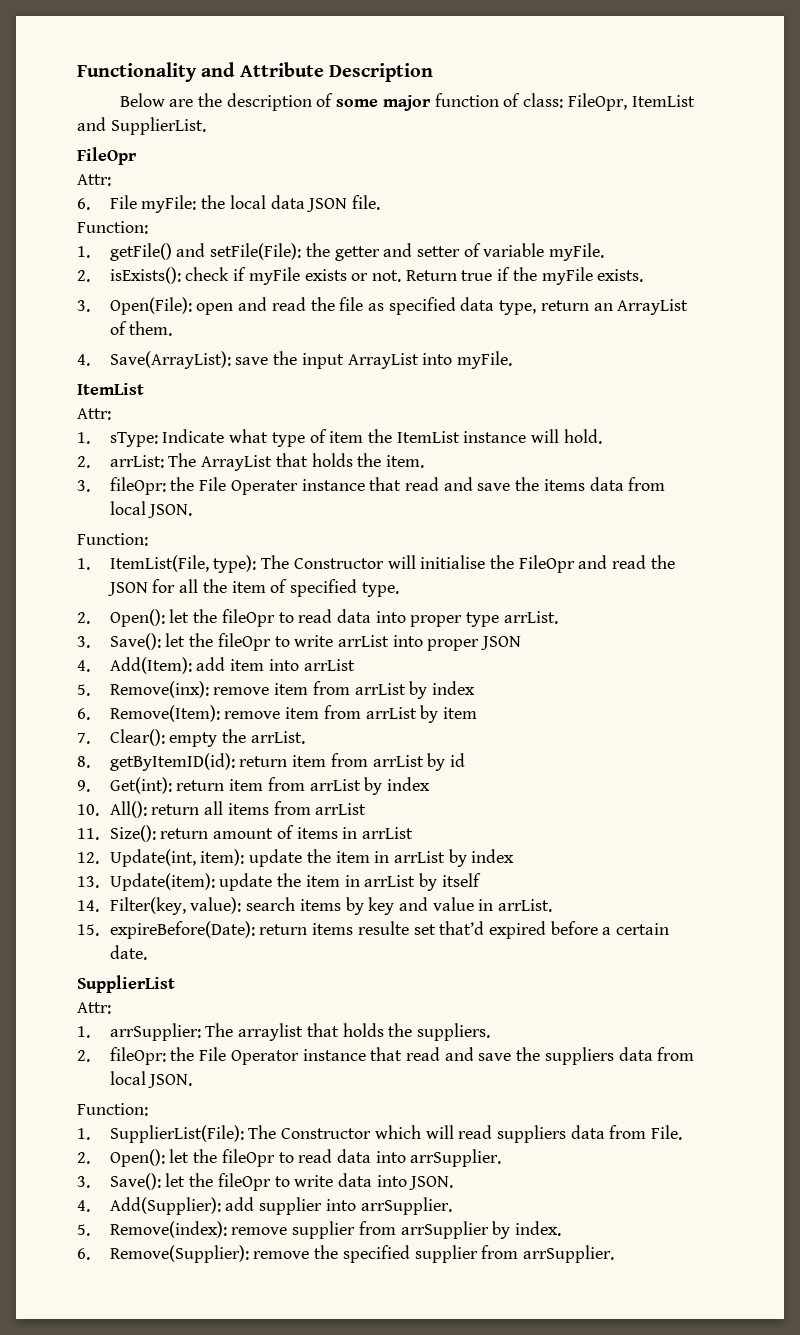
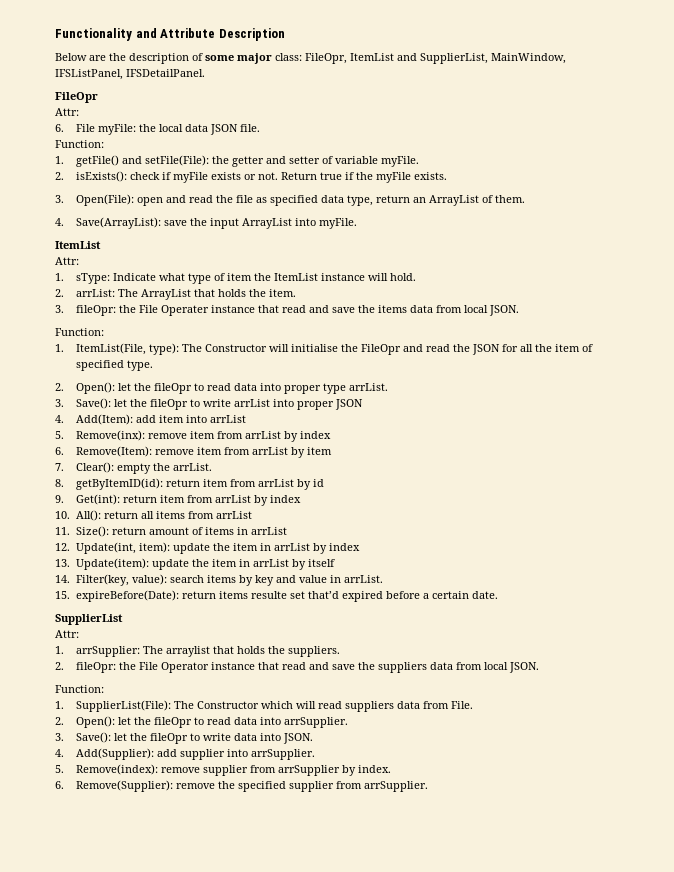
[434,93,521,107] function of -> (272, 58) none
[110,117,206,135] SupplierList. -> [420,53,566,64] [55,69,205,80] SupplierList, MainWindow, IFSListPanel, IFSDetailPanel.

